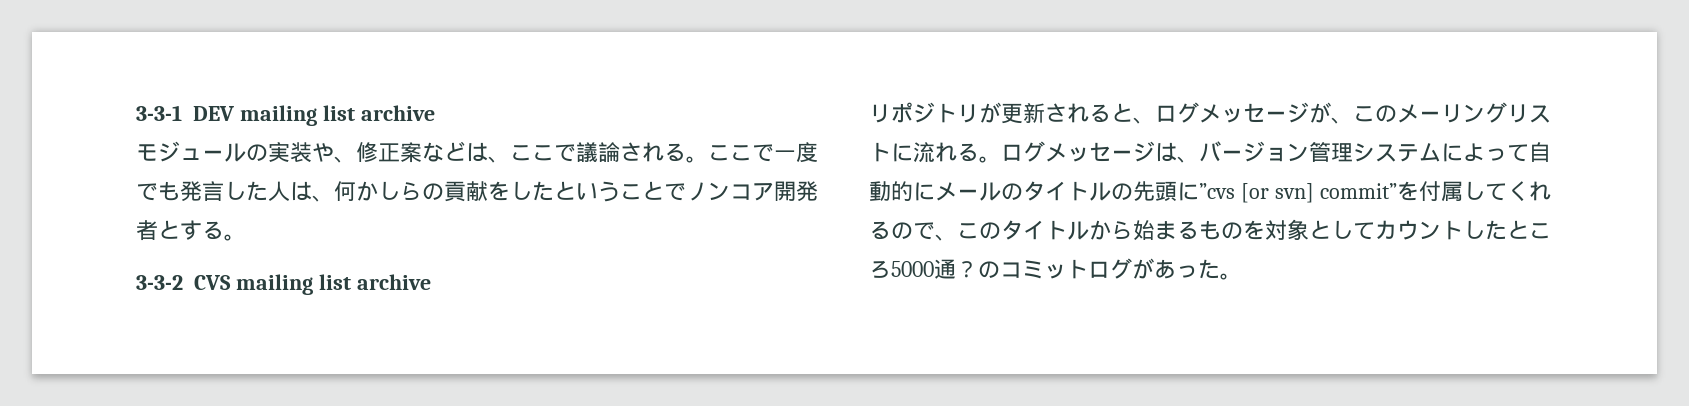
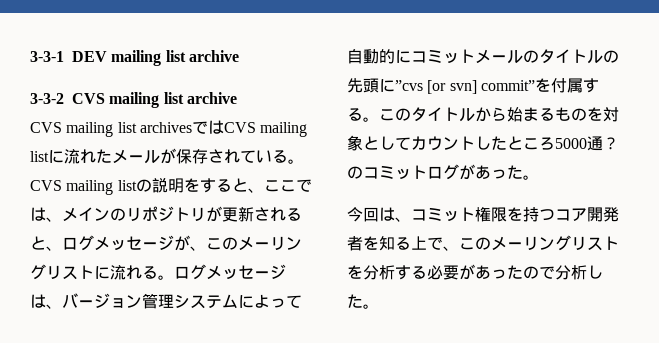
[136,141,818,163] [136,181,818,202] [136,220,246,241] // モジュールの実装や、修正案などは、ここで議論される。ここで一度でも発言した人は、何かしらの貢献をしたということでノンコア開発者とする。 -> (239, 56) none
(431, 282) none -> [30,120,308,137] [30,148,304,164] [30,178,312,195] [30,207,126,222] CVS mailing list archivesではCVS mailing listに流れたメールが保存されている。CVS mailing listの説明をすると、ここでは、メインの
(935, 191) none -> [411,49,475,64] コミット
[1462,181,1551,202] [869,221,957,241] してくれるので、 -> [582,78,599,93] [347,108,379,122] する。
(1242, 276) none -> [347,207,619,222] [347,235,619,251] [347,264,603,280] [347,294,379,309] // 今回は、コミット権限を持つコア開発者を知る上で、このメーリングリストを分析する必要があったので分析した。

